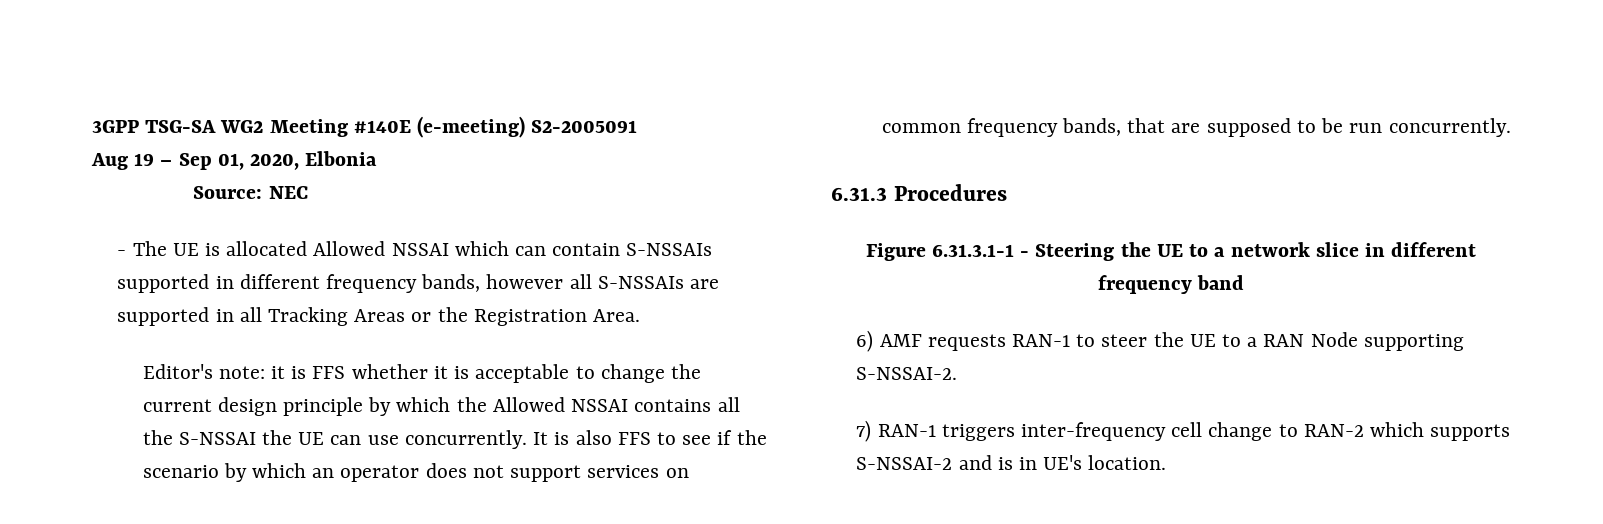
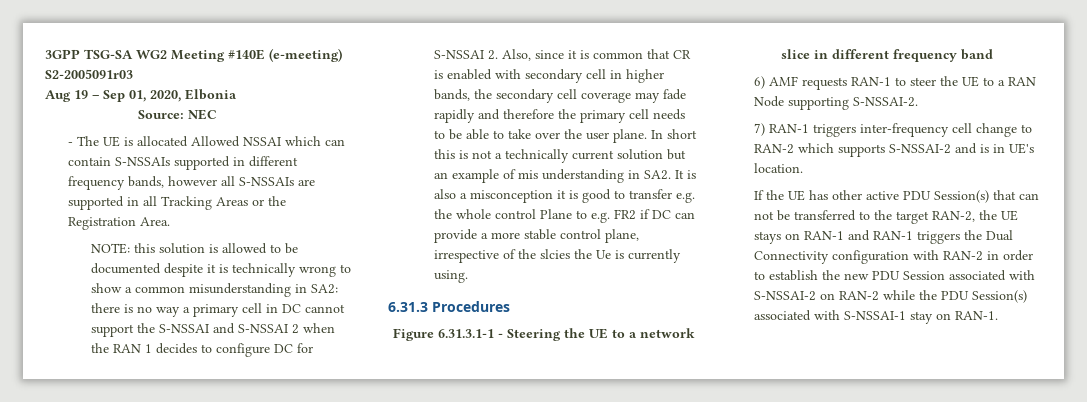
[531,120,638,133] S2-2005091 -> [45,69,133,79] S2-2005091r03
[142,364,701,383] [142,397,740,416] [142,430,767,449] [142,463,689,482] [881,118,1511,137] Editor's note: it is FFS whether it is acceptable to change the current design principle by which the Allowed NSSAI contains all the S-NSSAI the UE can use concurrently. It is also FFS to see if the scenario by which an operator does not support services on common frequency bands, that are supposed to be run concurrently. -> [91,243,299,254] [91,263,352,277] [91,283,339,297] [91,303,346,317] [91,323,336,337] [91,343,314,357] [434,49,692,61] [434,69,665,83] [434,89,687,103] [434,109,686,123] [434,129,698,143] [434,149,687,163] [434,169,697,183] [434,189,696,203] [434,209,696,223] [434,229,640,243] [434,249,682,263] [434,270,469,283] NOTE: this solution is allowed to be documented despite it is technically wrong to show a common misunderstanding in SA2: there is no way a primary cell in DC cannot support the S-NSSAI and S-NSSAI 2 when the RAN 1 decides to configure DC for S-NSSAI 2. Also, since it is common that CR is enabled with secondary cell in higher bands, the secondary cell coverage may fade rapidly and therefore the primary cell needs to be able to take over the user plane. In short this is not a technically current solution but an example of mis understanding in SA2. It is also a misconception it is good to transfer e.g. the whole control Plane to e.g. FR2 if DC can provide a more stable control plane, irrespective of the slcies the Ue is currently using.
(1167, 462) none -> [754,190,1040,203] [754,210,1019,224] [754,230,1014,244] [754,250,1034,264] [754,270,1036,281] [754,290,1028,303] [754,310,999,324] // If the UE has other active PDU Session(s) that can not be transferred to the target RAN-2, the UE stays on RAN-1 and RAN-1 triggers the Dual Connectivity configuration with RAN-2 in order to establish the new PDU Session associated with S-NSSAI-2 on RAN-2 while the PDU Session(s) associated with S-NSSAI-1 stay on RAN-1.

